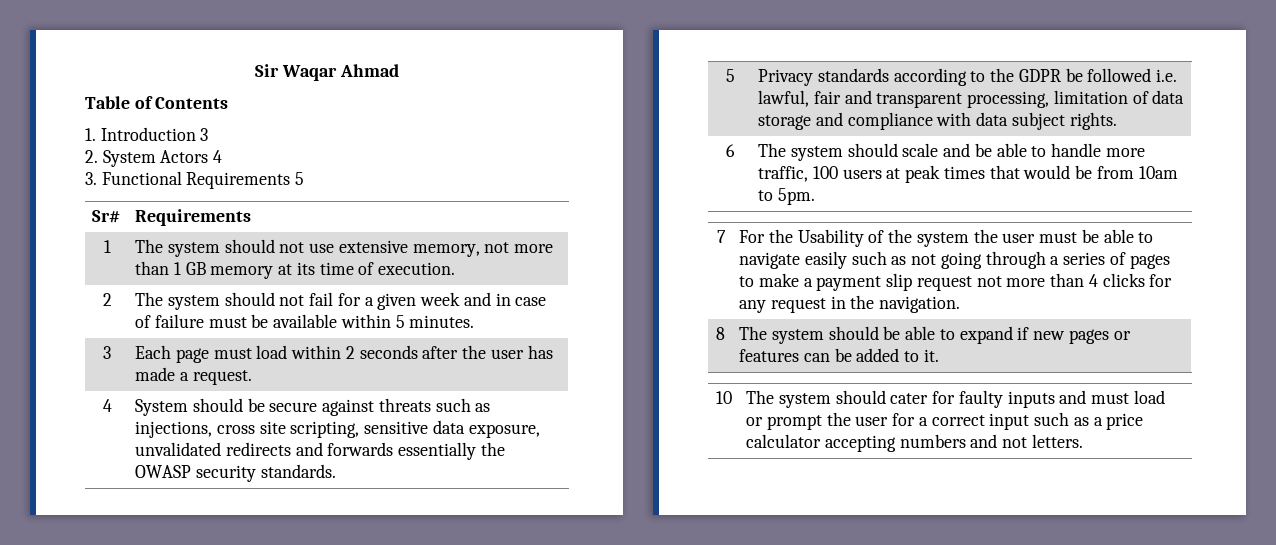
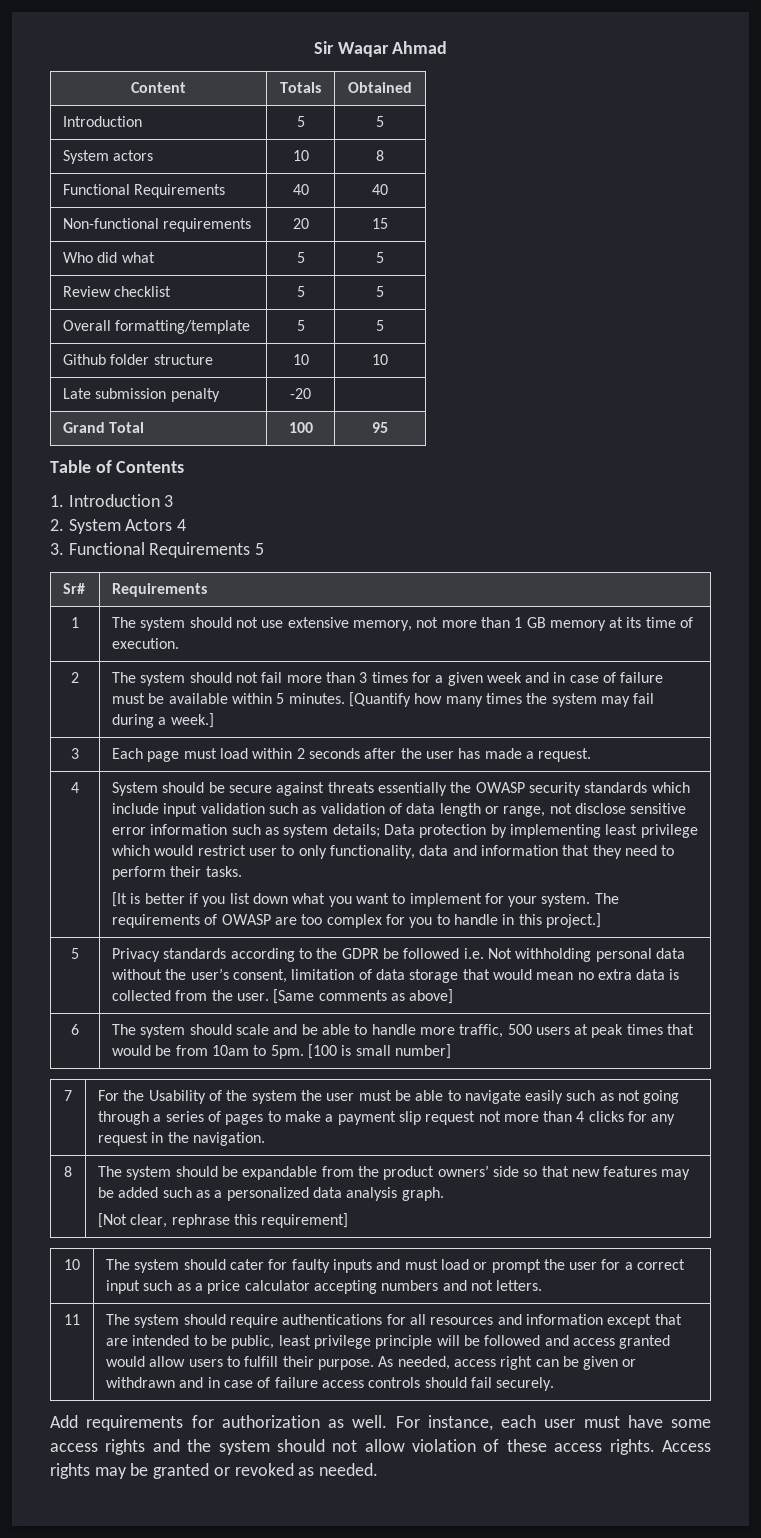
(399, 70) none -> [131,82,186,93] [280,82,321,93] [348,82,412,93] [63,116,143,127] [296,116,305,127] [376,116,384,127] [63,150,154,164] [292,150,309,161] [376,150,384,161] [63,184,226,198] [292,184,309,195] [372,184,388,195] [63,218,252,232] [292,218,309,229] [372,218,388,229] [63,252,155,263] [296,252,305,263] [376,252,384,263] [63,286,172,297] [296,286,305,297] [376,286,384,297] [63,320,251,334] [296,320,305,331] [376,320,384,331] [63,354,213,365] [292,354,309,365] [372,354,388,365] [63,388,220,402] [290,388,311,399] [63,422,145,433] [288,422,313,433] [372,422,388,433] // Content | Totals | Obtained // Introduction | 5 | 5 // System actors | 10 | 8 // Functional Requirements | 40 | 40 // Non-functional requirements | 20 | 15 // Who did what | 5 | 5 // Review checklist | 5 | 5 // Overall formatting/template | 5 | 5 // Github folder structure | 10 | 10 // Late submission penalty | -20 | // Grand Total | 100 | 95
(334, 299) none -> [286,672,408,683] more than 3 times
(475, 321) none -> [348,692,655,707] [112,713,214,728] [Quantify how many times the system may fail during a week.]
[435,398,491,412] [135,420,540,438] [135,442,505,460] [135,464,336,482] such as injections, cross site scripting, sensitive data exposure, unvalidated redirects and forwards essentially the OWASP security standards. -> [377,782,690,796] [112,803,687,817] [112,824,698,838] [112,845,675,859] [112,866,242,880] [112,892,619,907] [112,913,601,928] essentially the OWASP security standards which include input validation such as validation of data length or range, not disclose sensitive error information such as system details; Data protection by implementing least privilege which would restrict user to only functionality, data and information that they need to perform their tasks. // [It is better if you list down what you want to implement for your system. The requirements of OWASP are too complex for you to handle in this project.]
[758,90,1185,108] [758,112,1117,130] lawful, fair and transparent processing, limitation of data storage and compliance with data subject rights. -> [487,948,685,962] [112,968,680,983] [112,989,454,1004] Not withholding personal data without the user’s consent, limitation of data storage that would mean no extra data is collected from the user. [Same comments as above]
[812,166,838,179] 100 -> [507,1024,532,1035] 500
(815, 196) none -> [307,1044,451,1059] [100 is small number]
[905,326,1131,344] [739,348,939,362] able to expand if new pages or features can be added to it. -> [242,1165,691,1180] [98,1187,444,1201] [98,1213,349,1228] expandable from the product owners’ side so that new features may be added such as a personalized data analysis graph. // [Not clear, rephrase this requirement]
(1083, 441) none -> [64,1314,80,1325] [106,1314,682,1328] [106,1335,671,1349] [106,1356,637,1370] [106,1377,555,1391] [50,1415,711,1431] [50,1439,712,1455] [50,1463,379,1479] // 11 | The system should require authentications for all resources and information except that are intended to be public, least privilege principle will be followed and access granted would allow users to fulfill their purpose. As needed, access right can be given or withdrawn and in case of failure access controls should fail securely. // Add requirements for authorization as well. For instance, each user must have some access rights and the system should not allow violation of these access rights. Access rights may be granted or revoked as needed.

